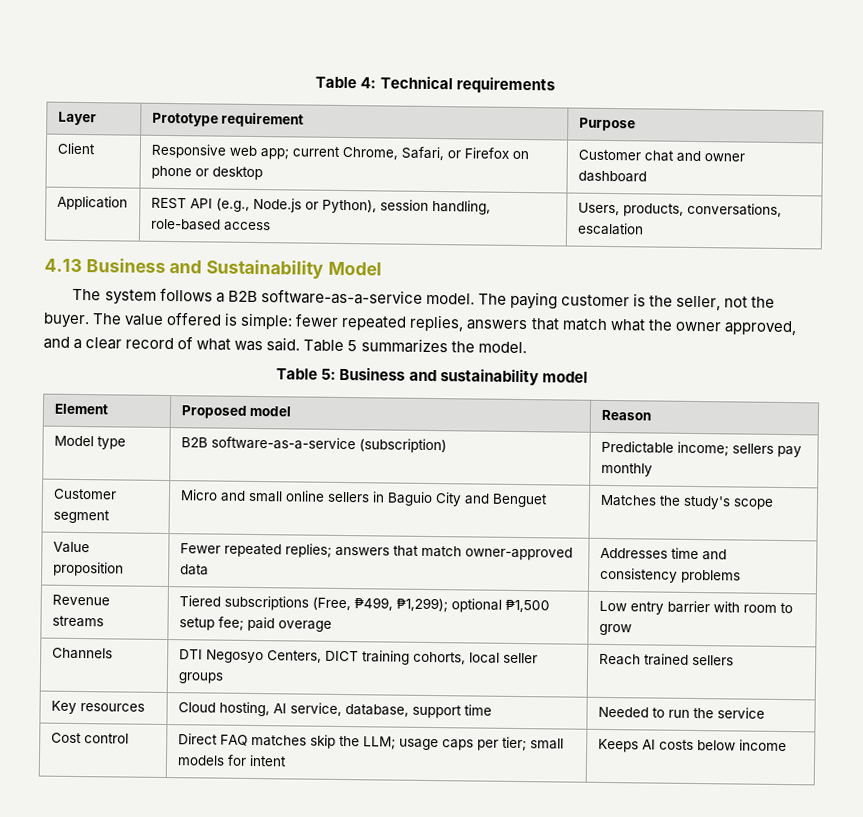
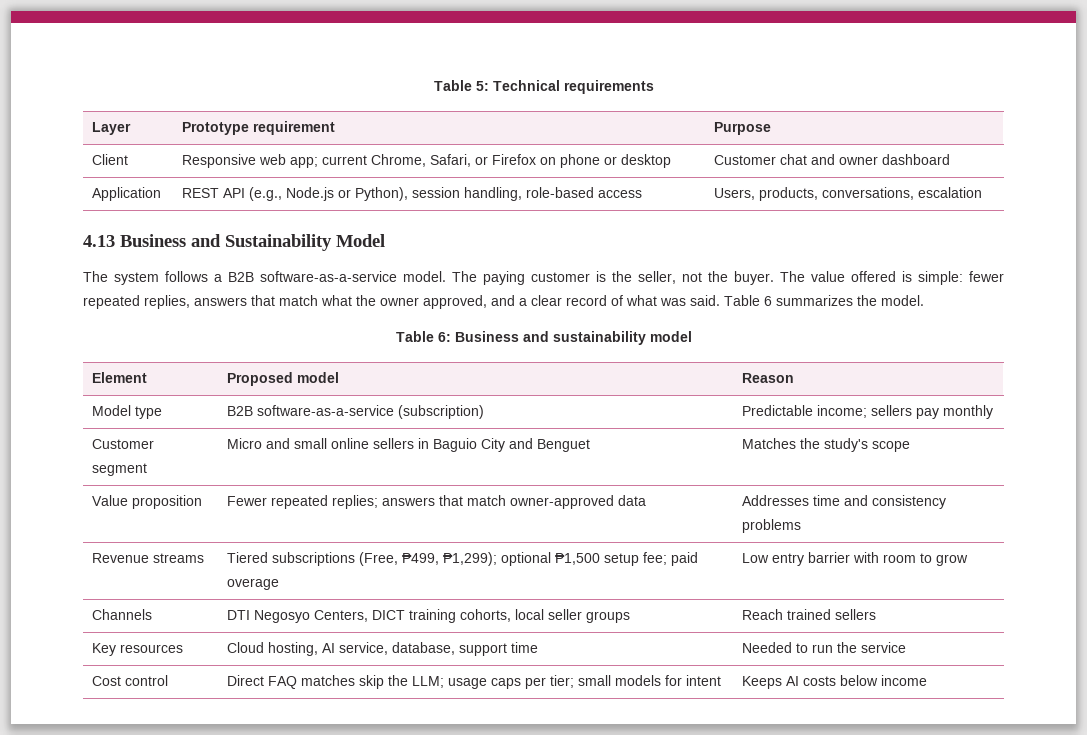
[315,76,377,89] Table 4: -> [433,80,489,91] Table 5:
[347,340,358,352] 5 -> [764,296,772,306] 6
[321,368,337,380] 5: -> [437,332,451,342] 6:

